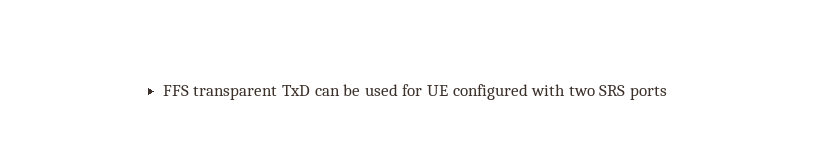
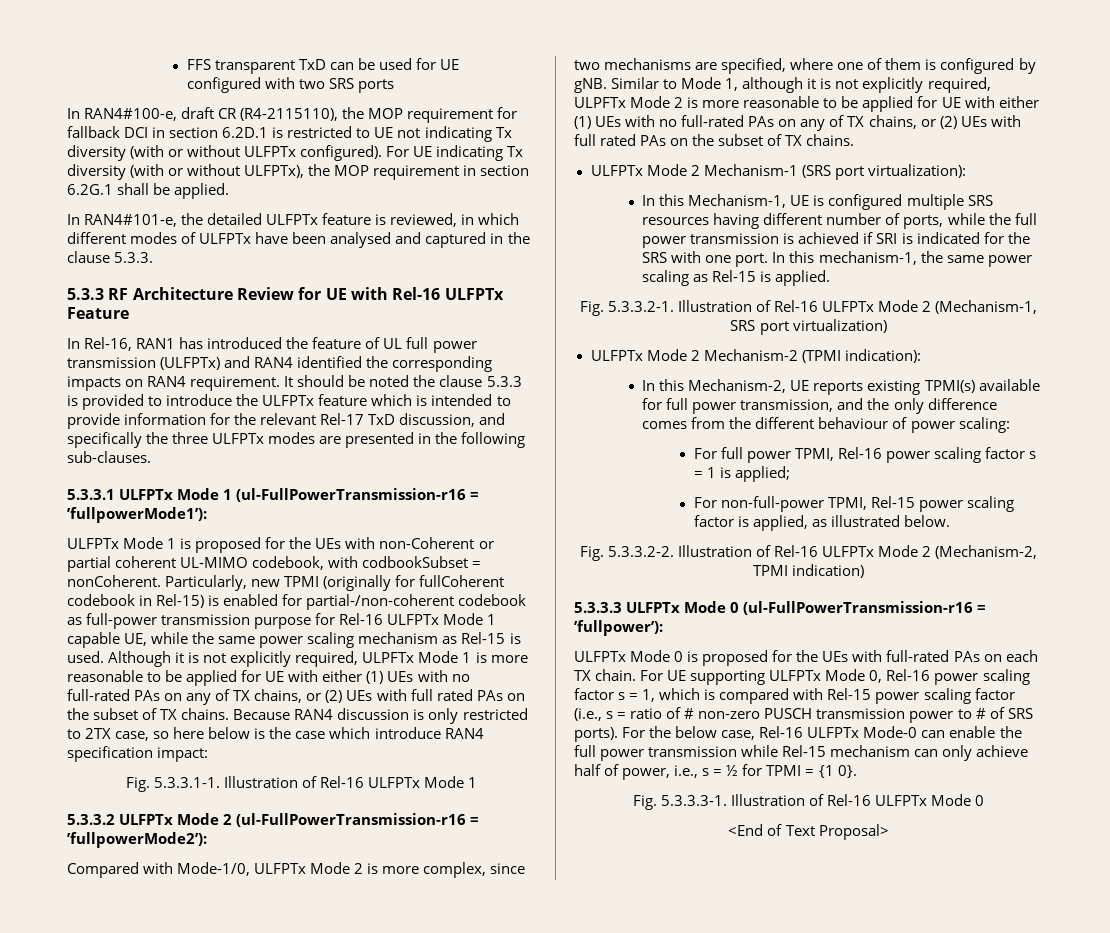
(667, 93) none -> [67,107,518,123] [67,126,512,142] [67,145,524,161] [67,164,530,180] [67,183,230,199] [67,213,520,227] [67,232,530,248] [67,251,154,263] [67,287,504,300] [67,307,129,319] [67,337,477,353] [67,356,493,372] [67,375,522,391] [67,394,511,410] [67,413,506,429] [67,432,526,448] [67,451,151,463] [67,488,480,502] [67,507,207,523] [67,537,494,553] [67,556,482,572] [67,575,505,591] [67,594,527,610] [67,613,497,629] [67,632,521,648] [67,651,528,667] [67,670,470,686] [67,689,525,705] [67,708,528,724] [67,727,484,741] [67,746,209,762] [125,776,478,792] [67,813,480,827] [67,832,207,848] [67,862,526,878] [574,58,1036,74] [574,77,991,93] [574,96,1039,112] [574,115,1021,131] [574,134,855,146] [590,164,966,180] [642,194,993,210] [642,213,1037,229] [642,232,1030,248] [642,251,1032,267] [642,270,831,286] [579,300,1038,316] [730,319,887,335] [590,349,921,363] [642,379,1040,395] [642,398,997,414] [642,417,1010,433] [693,447,1037,463] [693,466,791,482] [693,496,1015,512] [693,515,951,531] [579,545,1038,561] [752,564,865,578] [574,601,987,615] [574,620,663,636] [574,650,1038,666] [574,669,1030,685] [574,688,1015,704] [574,707,1033,723] [574,726,1022,742] [574,745,1029,761] [574,764,857,780] [632,794,985,810] [728,824,889,840] // In RAN4#100-e, draft CR (R4-2115110), the MOP requirement for fallback DCI in section 6.2D.1 is restricted to UE not indicating Tx diversity (with or without ULFPTx configured). For UE indicating Tx diversity (with or without ULFPTx), the MOP requirement in section 6.2G.1 shall be applied. // In RAN4#101-e, the detailed ULFPTx feature is reviewed, in which different modes of ULFPTx have been analysed and captured in the clause 5.3.3. // 5.3.3 RF Architecture Review for UE with Rel-16 ULFPTx Feature // In Rel-16, RAN1 has introduced the feature of UL full power transmission (ULFPTx) and RAN4 identified the corresponding impacts on RAN4 requirement. It should be noted the clause 5.3.3 is provided to introduce the ULFPTx feature which is intended to provide information for the relevant Rel-17 TxD discussion, and specifically the three ULFPTx modes are presented in the following sub-clauses. // 5.3.3.1 ULFPTx Mode 1 (ul-FullPowerTransmission-r16 = ’fullpowerMode1’): // ULFPTx Mode 1 is proposed for the UEs with non-Coherent or partial coherent UL-MIMO codebook, with codbookSubset = nonCoherent. Particularly, new TPMI (originally for fullCoherent codebook in Rel-15) is enabled for partial-/non-coherent codebook as full-power transmission purpose for Rel-16 ULFPTx Mode 1 capable UE, while the same power scaling mechanism as Rel-15 is used. Although it is not explicitly required, ULPFTx Mode 1 is more reasonable to be applied for UE with either (1) UEs with no full-rated PAs on any of TX chains, or (2) UEs with full rated PAs on the subset of TX chains. Because RAN4 discussion is only restricted to 2TX case, so here below is the case which introduce RAN4 specification impact: // Fig. 5.3.3.1-1. Illustration of Rel-16 ULFPTx Mode 1 // 5.3.3.2 ULFPTx Mode 2 (ul-FullPowerTransmission-r16 = ’fullpowerMode2’): // Compared with Mode-1/0, ULFPTx Mode 2 is more complex, since two mechanisms are specified, where one of them is configured by gNB. Similar to Mode 1, although it is not explicitly required, ULPFTx Mode 2 is more reasonable to be applied for UE with either (1) UEs with no full-rated PAs on any of TX chains, or (2) UEs with full rated PAs on the subset of TX chains. // ULFPTx Mode 2 Mechanism-1 (SRS port virtualization): // In this Mechanism-1, UE is configured multiple SRS resources having different number of ports, while the full power transmission is achieved if SRI is indicated for the SRS with one port. In this mechanism-1, the same power scaling as Rel-15 is applied. // Fig. 5.3.3.2-1. Illustration of Rel-16 ULFPTx Mode 2 (Mechanism-1, SRS port virtualization) // ULFPTx Mode 2 Mechanism-2 (TPMI indication): // In this Mechanism-2, UE reports existing TPMI(s) available for full power transmission, and the only difference comes from the different behaviour of power scaling: // For full power TPMI, Rel-16 power scaling factor s = 1 is applied; // For non-full-power TPMI, Rel-15 power scaling factor is applied, as illustrated below. // Fig. 5.3.3.2-2. Illustration of Rel-16 ULFPTx Mode 2 (Mechanism-2, TPMI indication) // 5.3.3.3 ULFPTx Mode 0 (ul-FullPowerTransmission-r16 = ’fullpower’): // ULFPTx Mode 0 is proposed for the UEs with full-rated PAs on each TX chain. For UE supporting ULFPTx Mode 0, Rel-16 power scaling factor s = 1, which is compared with Rel-15 power scaling factor (i.e., s = ratio of # non-zero PUSCH transmission power to # of SRS ports). For the below case, Rel-16 ULFPTx Mode-0 can enable the full power transmission while Rel-15 mechanism can only achieve half of power, i.e., s = ½ for TPMI = {1 0}. // Fig. 5.3.3.3-1. Illustration of Rel-16 ULFPTx Mode 0 // <End of Text Proposal>

